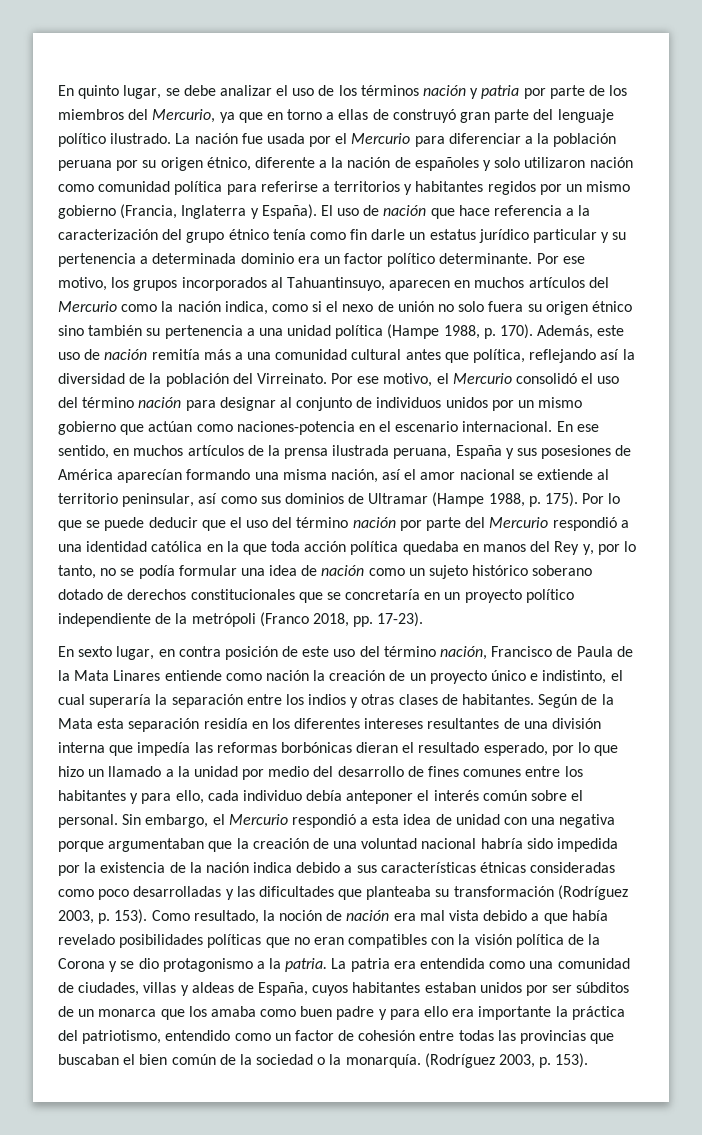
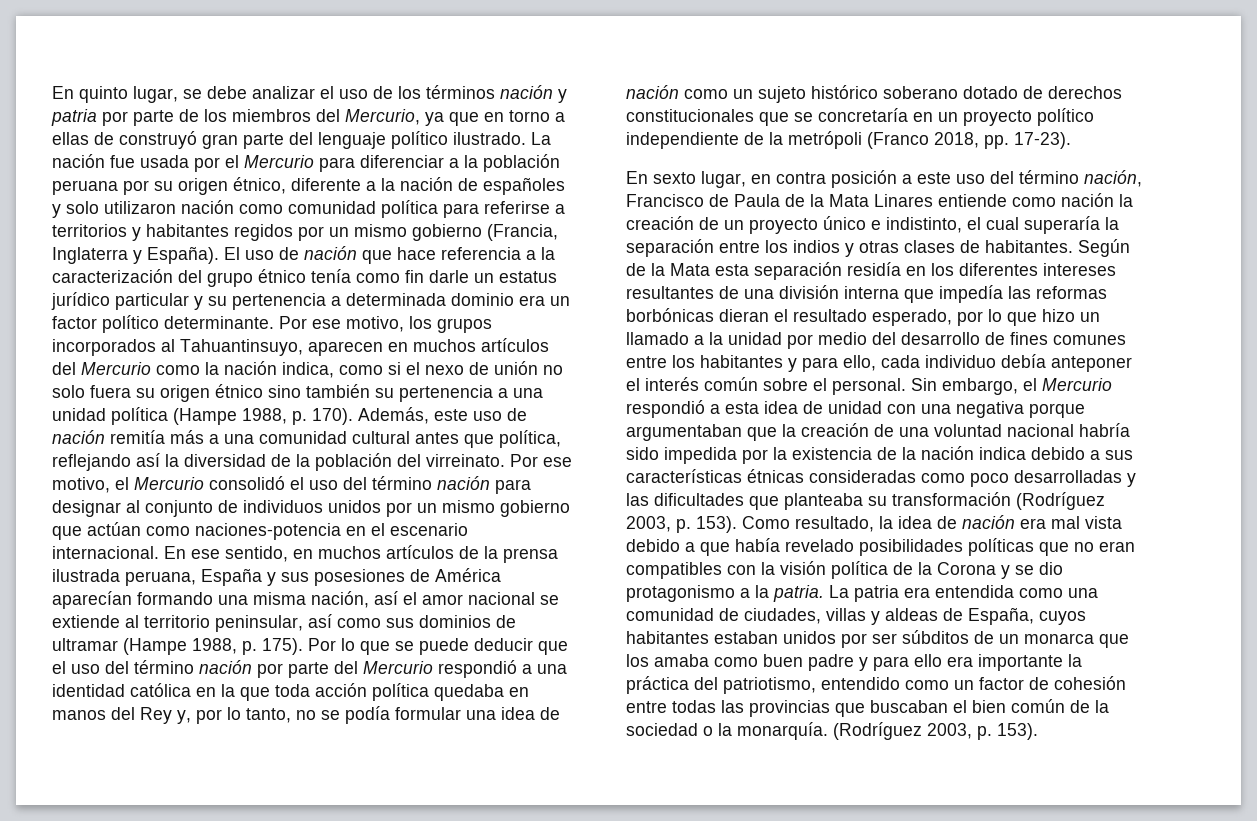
[256,373,327,384] Virreinato. -> [426,454,505,467] virreinato.
[368,493,429,504] Ultramar -> [52,638,118,651] ultramar
[282,646,299,657] de -> [902,174,912,184] a
[279,910,323,921] noción -> [898,516,932,529] idea

